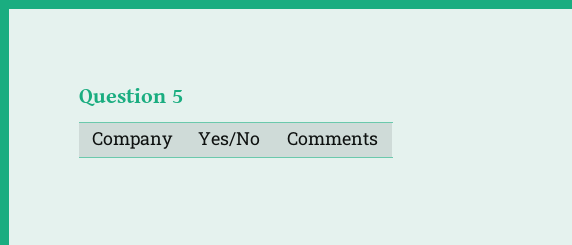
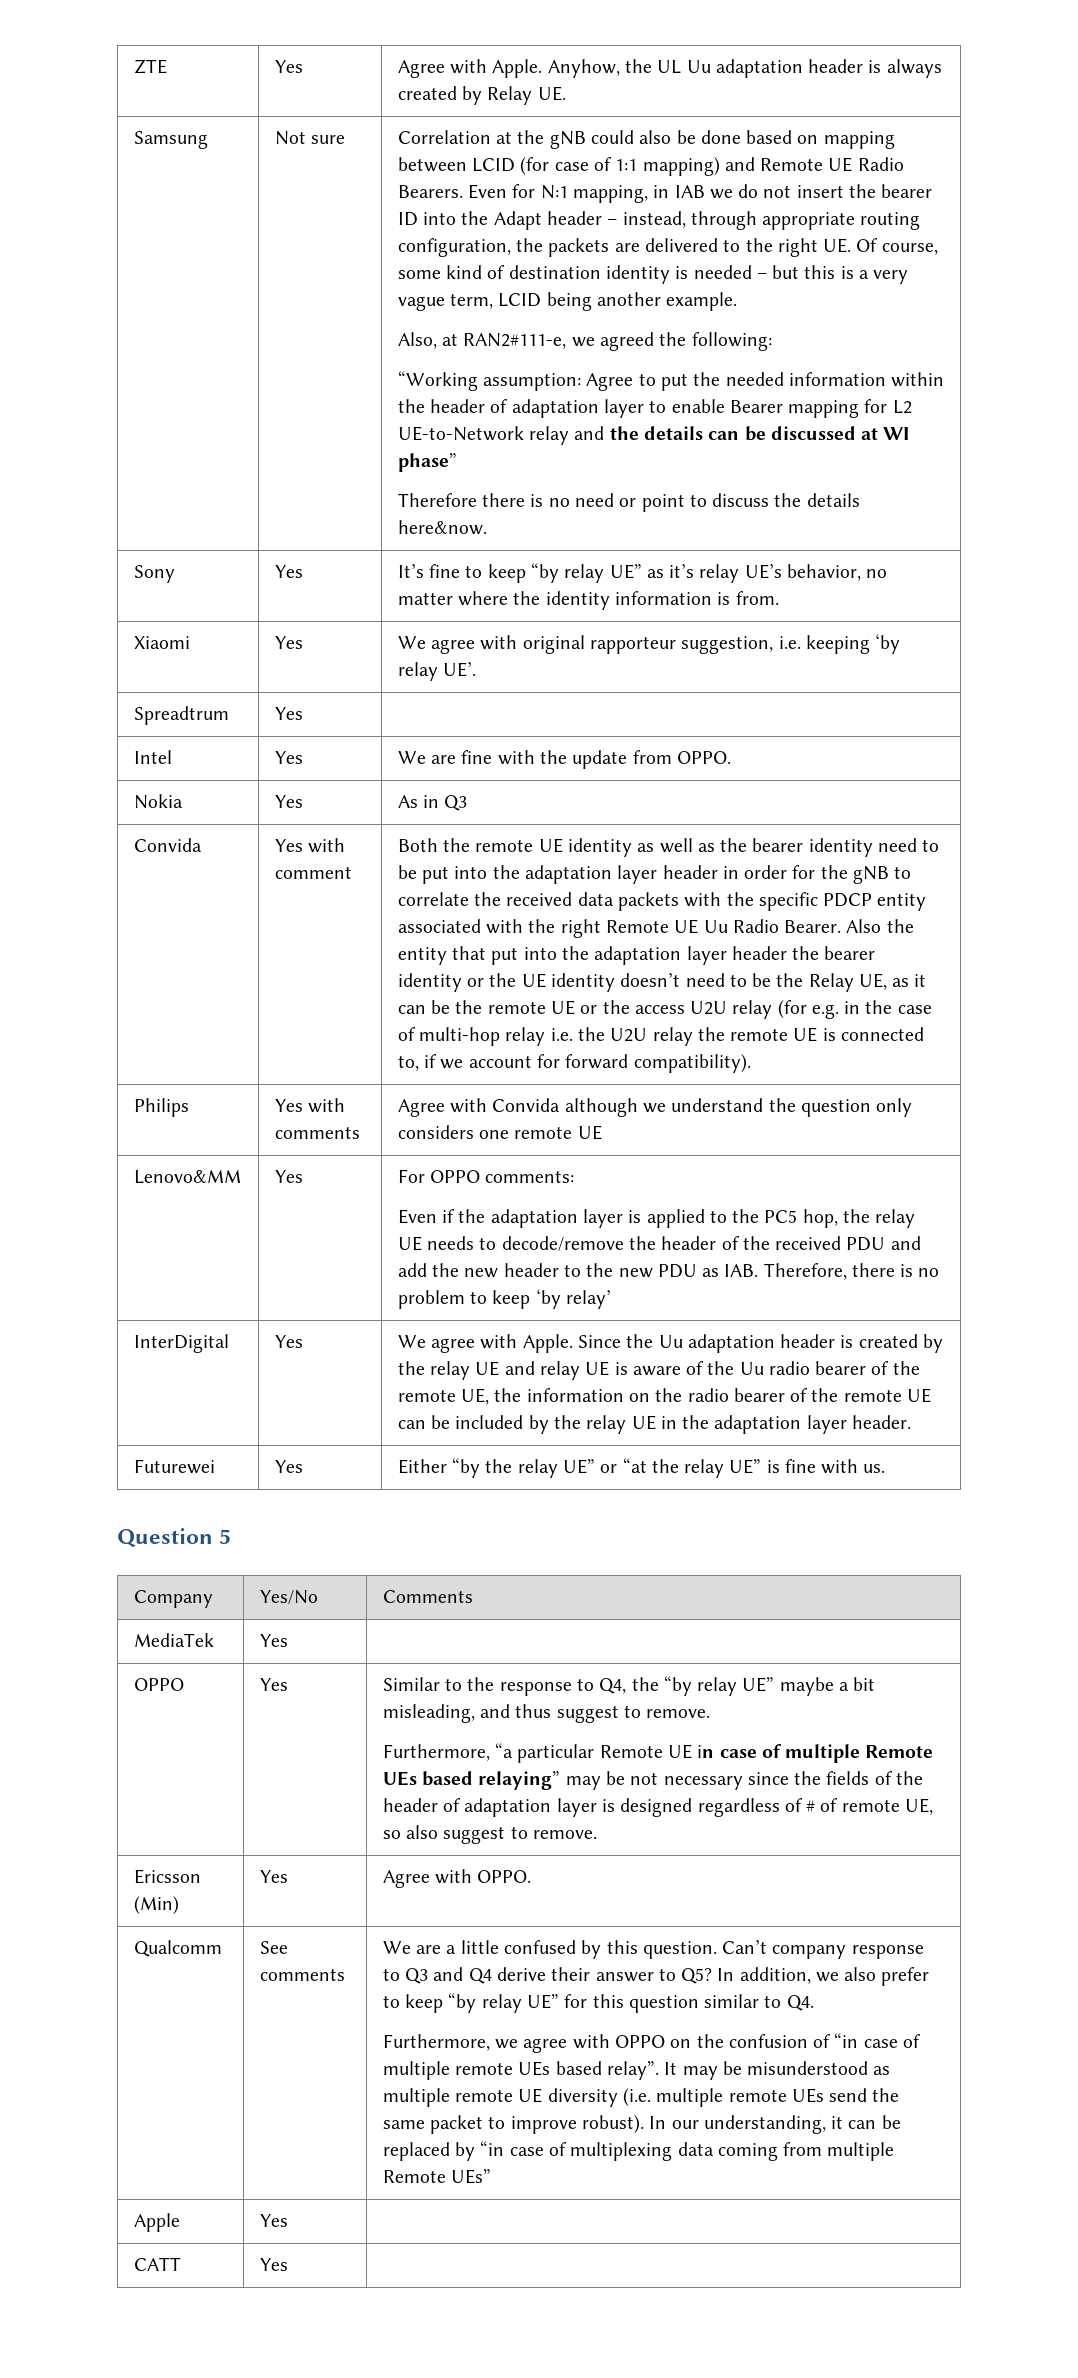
(79, 97) none -> [133,59,167,74] [274,60,303,73] [397,59,942,78] [397,86,566,105] [133,131,208,149] [274,131,346,145] [397,130,895,149] [397,157,904,176] [397,184,933,203] [397,211,921,230] [397,238,938,257] [397,265,909,284] [397,292,738,311] [397,332,772,351] [397,371,945,391] [397,399,912,418] [397,426,910,445] [397,453,457,472] [397,493,860,512] [397,520,487,535] [133,565,175,583] [274,565,303,578] [397,563,888,583] [397,591,779,610] [133,636,190,649] [274,636,303,649] [397,634,901,654] [397,662,477,681] [133,706,229,725] [274,707,303,720] [133,750,172,764] [274,751,303,764] [397,750,731,769] [133,794,183,809] [274,795,303,808] [397,795,468,811] [133,838,202,852] [274,838,346,853] [274,866,352,879] [397,838,940,857] [397,865,912,884] [397,892,927,911] [397,919,914,938] [397,946,876,965] [397,973,927,992] [397,1000,932,1019] [397,1027,924,1046] [397,1054,751,1073] [133,1098,189,1117] [274,1098,346,1113] [274,1126,360,1139] [397,1098,913,1117] [397,1125,602,1140] [133,1170,241,1184] [274,1170,303,1183] [397,1169,575,1183] [397,1209,916,1228] [397,1236,921,1251] [397,1263,940,1280] [397,1289,611,1309] [133,1334,229,1353] [274,1335,303,1348] [397,1334,943,1353] [397,1361,920,1380] [397,1388,931,1405] [397,1415,911,1434] [133,1459,215,1474] [274,1460,303,1473] [397,1458,886,1478] ZTE | Yes | Agree with Apple. Anyhow, the UL Uu adaptation header is always created by Relay UE. // Samsung | Not sure | Correlation at the gNB could also be done based on mapping between LCID (for case of 1:1 mapping) and Remote UE Radio Bearers. Even for N:1 mapping, in IAB we do not insert the bearer ID into the Adapt header – instead, through appropriate routing configuration, the packets are delivered to the right UE. Of course, some kind of destination identity is needed – but this is a very vague term, LCID being another example. // Also, at RAN2#111-e, we agreed the following: // “Working assumption: Agree to put the needed information within the header of adaptation layer to enable Bearer mapping for L2 UE-to-Network relay and the details can be discussed at WI phase” // Therefore there is no need or point to discuss the details here&now. // Sony | Yes | It’s fine to keep “by relay UE” as it’s relay UE’s behavior, no matter where the identity information is from. // Xiaomi | Yes | We agree with original rapporteur suggestion, i.e. keeping ‘by relay UE’. // Spreadtrum | Yes | // Intel | Yes | We are fine with the update from OPPO. // Nokia | Yes | As in Q3 // Convida | Yes with comment | Both the remote UE identity as well as the bearer identity need to be put into the adaptation layer header in order for the gNB to correlate the received data packets with the specific PDCP entity associated with the right Remote UE Uu Radio Bearer. Also the entity that put into the adaptation layer header the bearer identity or the UE identity doesn’t need to be the Relay UE, as it can be the remote UE or the access U2U relay (for e.g. in the case of multi-hop relay i.e. the U2U relay the remote UE is connected to, if we account for forward compatibility). // Philips | Yes with comments | Agree with Convida although we understand the question only considers one remote UE // Lenovo&MM | Yes | For OPPO comments: // Even if the adaptation layer is applied to the PC5 hop, the relay UE needs to decode/remove the header of the received PDU and add the new header to the new PDU as IAB. Therefore, there is no problem to keep ‘by relay’ // InterDigital | Yes | We agree with Apple. Since the Uu adaptation header is created by the relay UE and relay UE is aware of the Uu radio bearer of the remote UE, the information on the radio bearer of the remote UE can be included by the relay UE in the adaptation layer header. // Futurewei | Yes | Either “by the relay UE” or “at the relay UE” is fine with us. //
(378, 139) none -> [133,1633,214,1647] [259,1634,288,1647] [133,1678,184,1691] [259,1678,288,1691] [382,1676,876,1696] [382,1704,711,1723] [382,1743,934,1763] [382,1771,923,1790] [382,1798,933,1817] [382,1825,597,1844] [133,1869,201,1884] [133,1896,179,1914] [259,1870,288,1883] [382,1869,532,1888] [133,1940,222,1957] [259,1941,288,1954] [259,1968,345,1981] [382,1940,924,1959] [382,1967,930,1986] [382,1993,814,2013] [382,2033,921,2053] [382,2061,891,2080] [382,2088,900,2107] [382,2115,901,2134] [382,2141,895,2161] [382,2169,492,2184] [133,2213,180,2232] [259,2214,288,2227] [133,2257,181,2271] [259,2258,288,2271] // MediaTek | Yes | // OPPO | Yes | Similar to the response to Q4, the “by relay UE” maybe a bit misleading, and thus suggest to remove. // Furthermore, “a particular Remote UE in case of multiple Remote UEs based relaying” may be not necessary since the fields of the header of adaptation layer is designed regardless of # of remote UE, so also suggest to remove. // Ericsson (Min) | Yes | Agree with OPPO. // Qualcomm | See comments | We are a little confused by this question. Can’t company response to Q3 and Q4 derive their answer to Q5? In addition, we also prefer to keep “by relay UE” for this question similar to Q4. // Furthermore, we agree with OPPO on the confusion of “in case of multiple remote UEs based relay”. It may be misunderstood as multiple remote UE diversity (i.e. multiple remote UEs send the same packet to improve robust). In our understanding, it can be replaced by “in case of multiplexing data coming from multiple Remote UEs” // Apple | Yes | // CATT | Yes |

